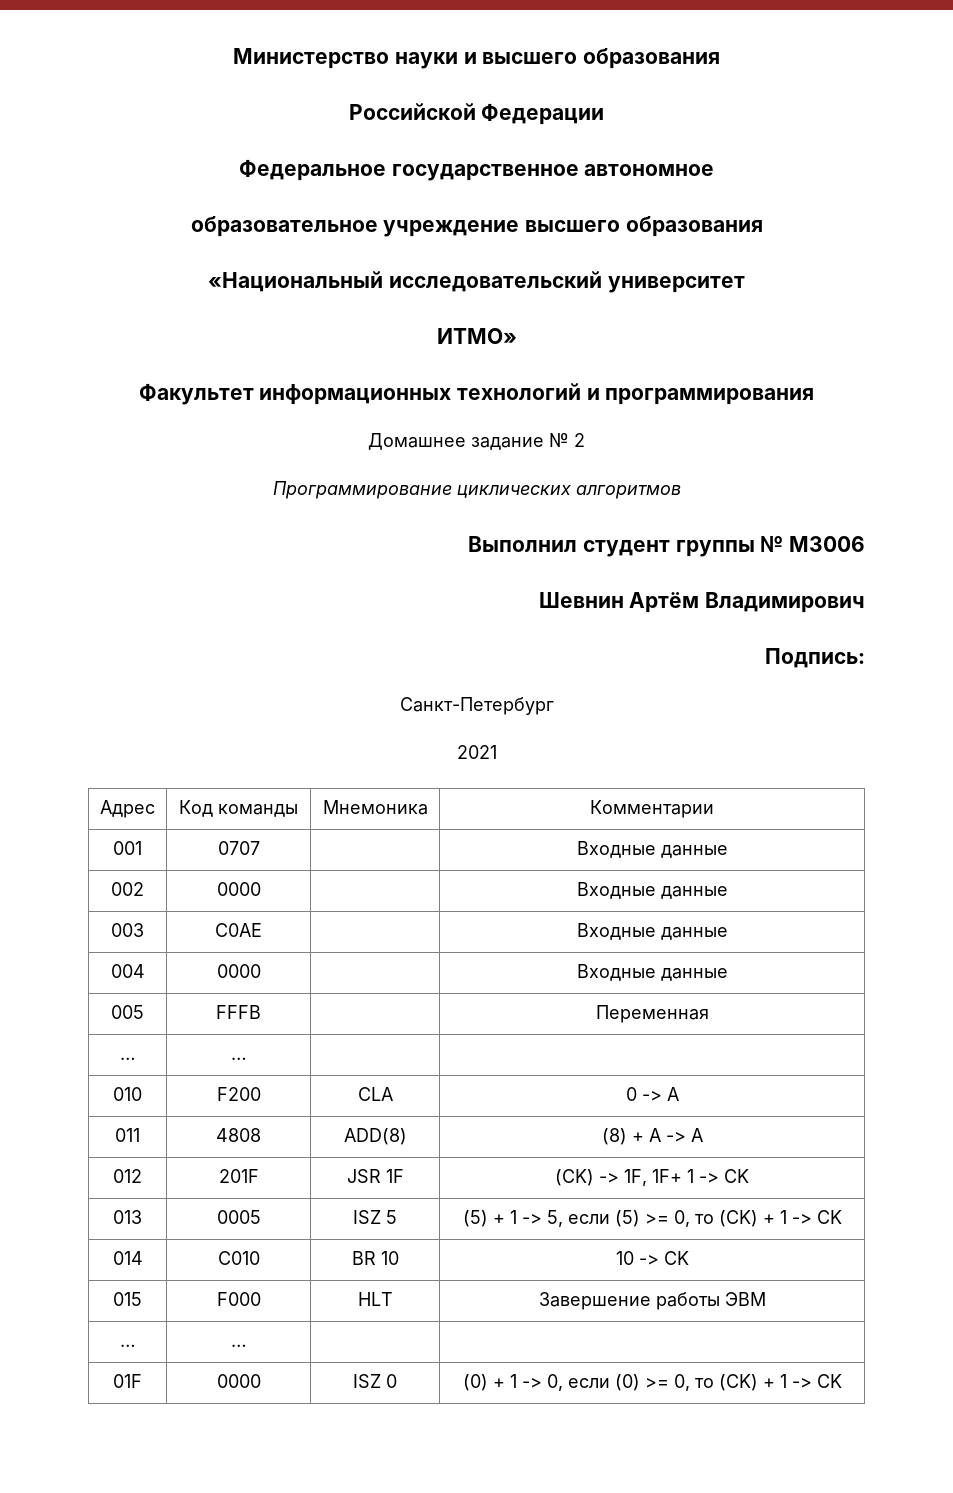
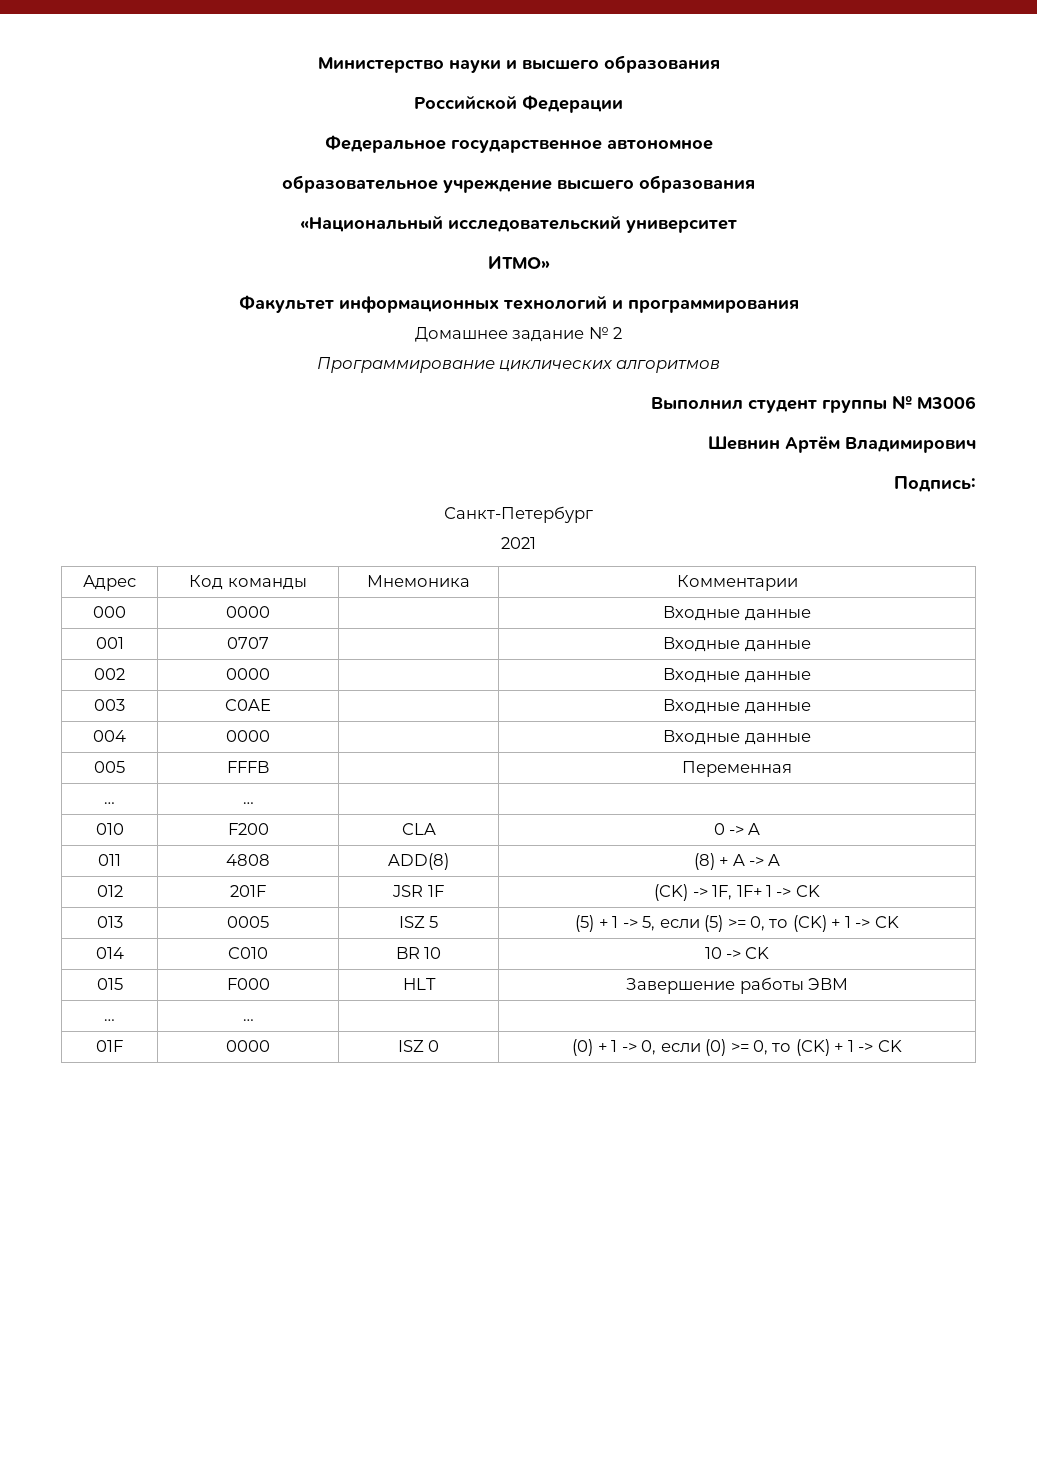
(714, 809) none -> [93,606,126,618] [226,606,270,618] [663,606,811,621] // 000 | 0000 | | Входные данные

